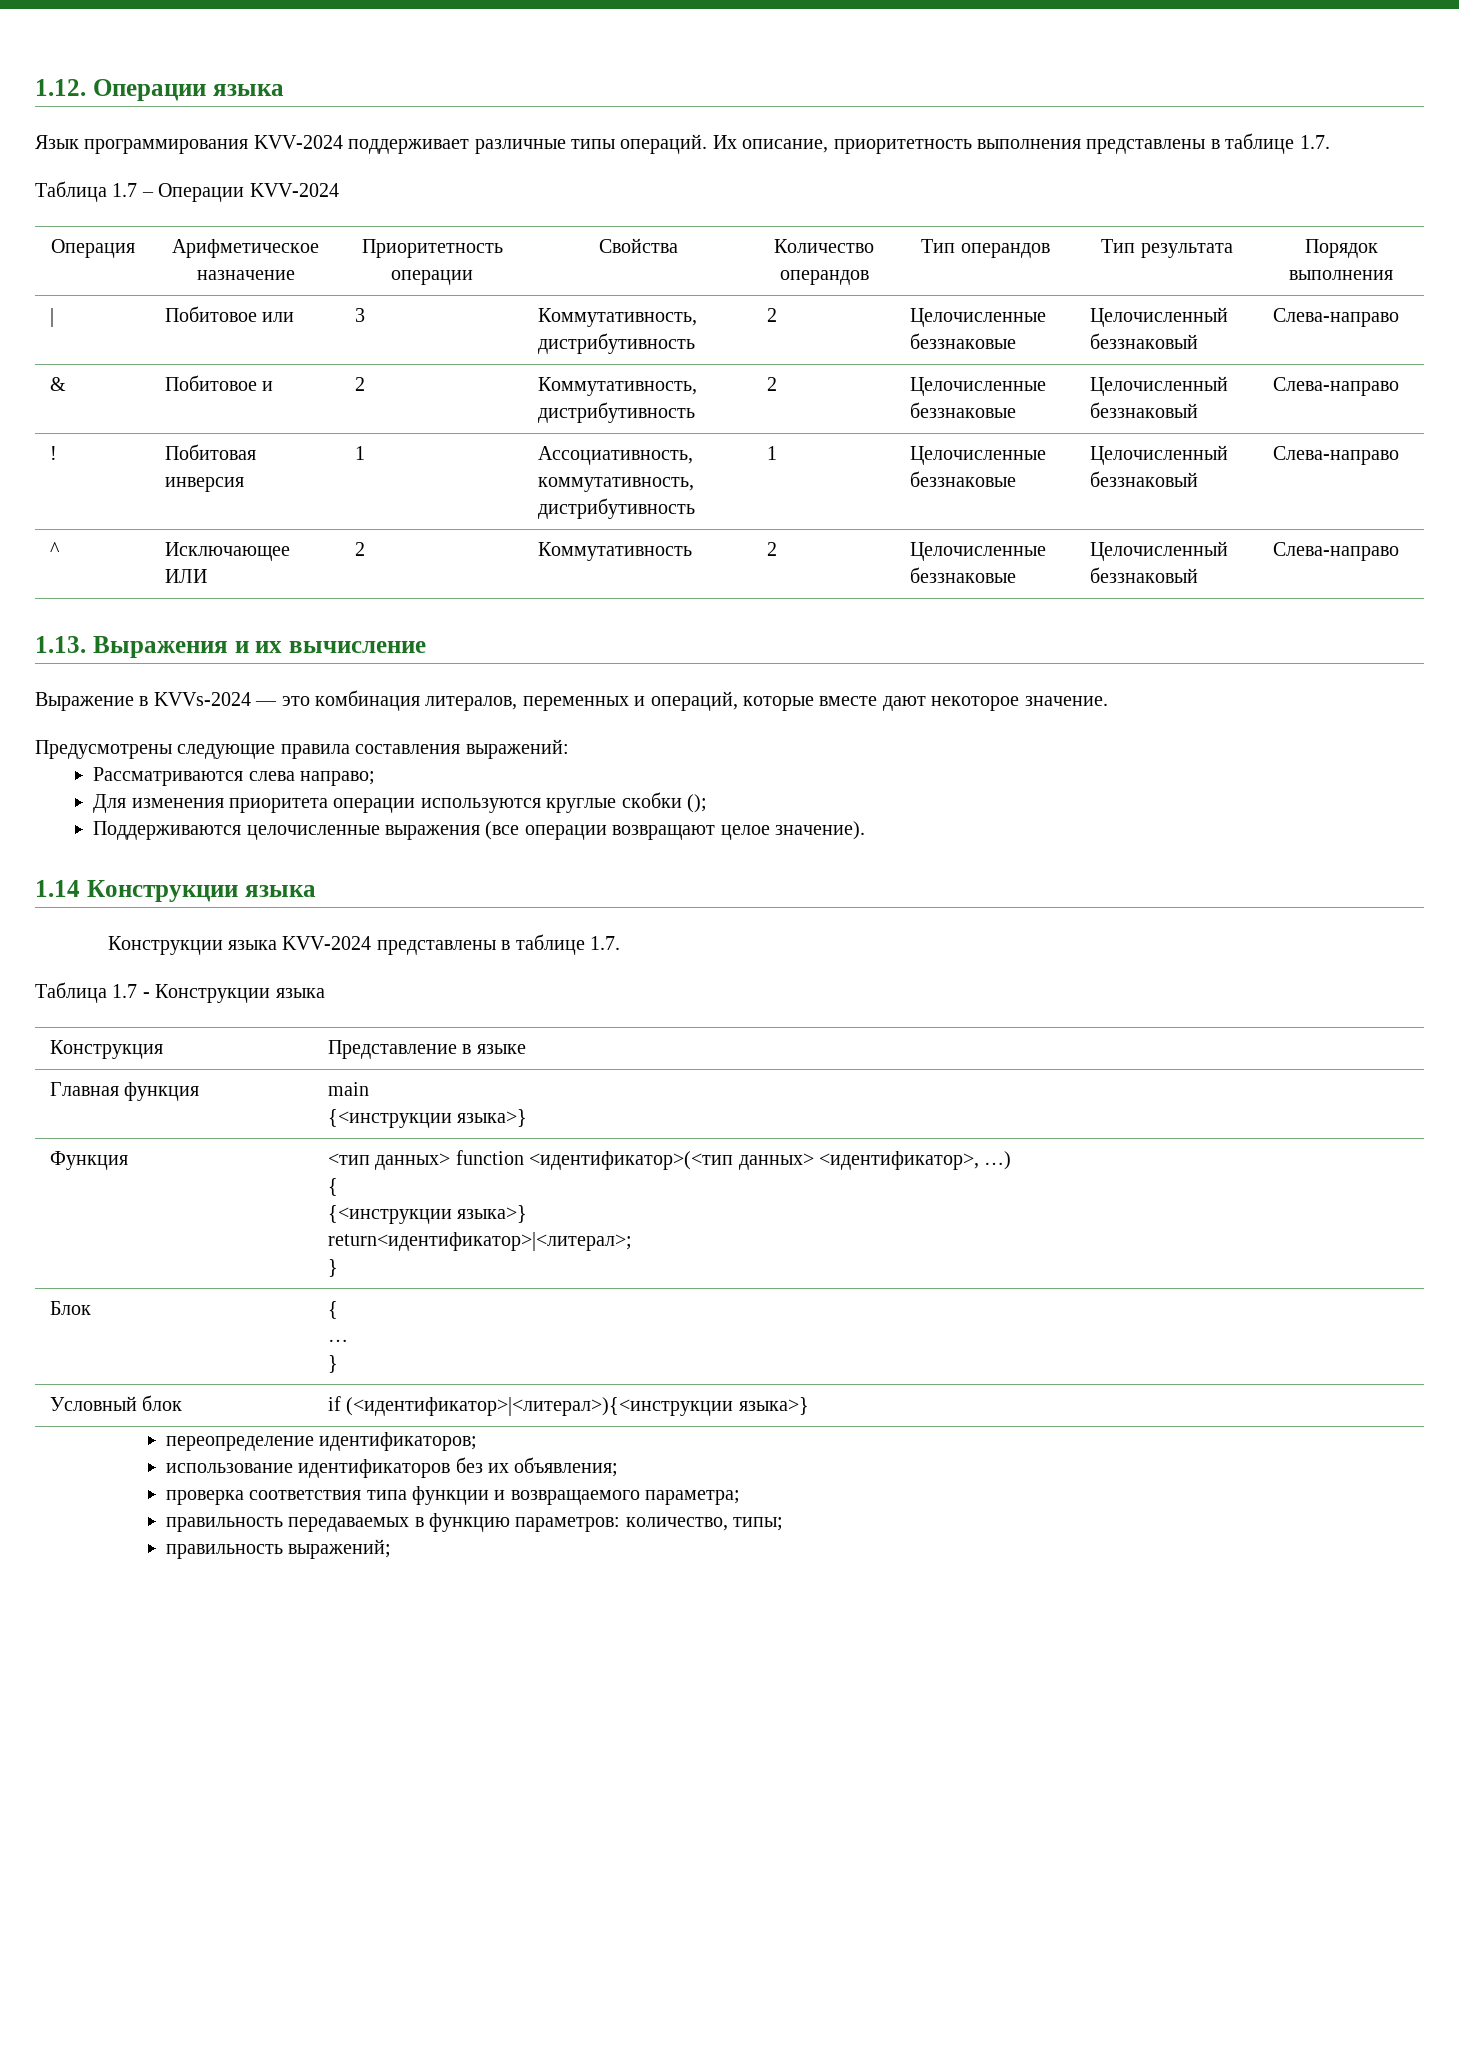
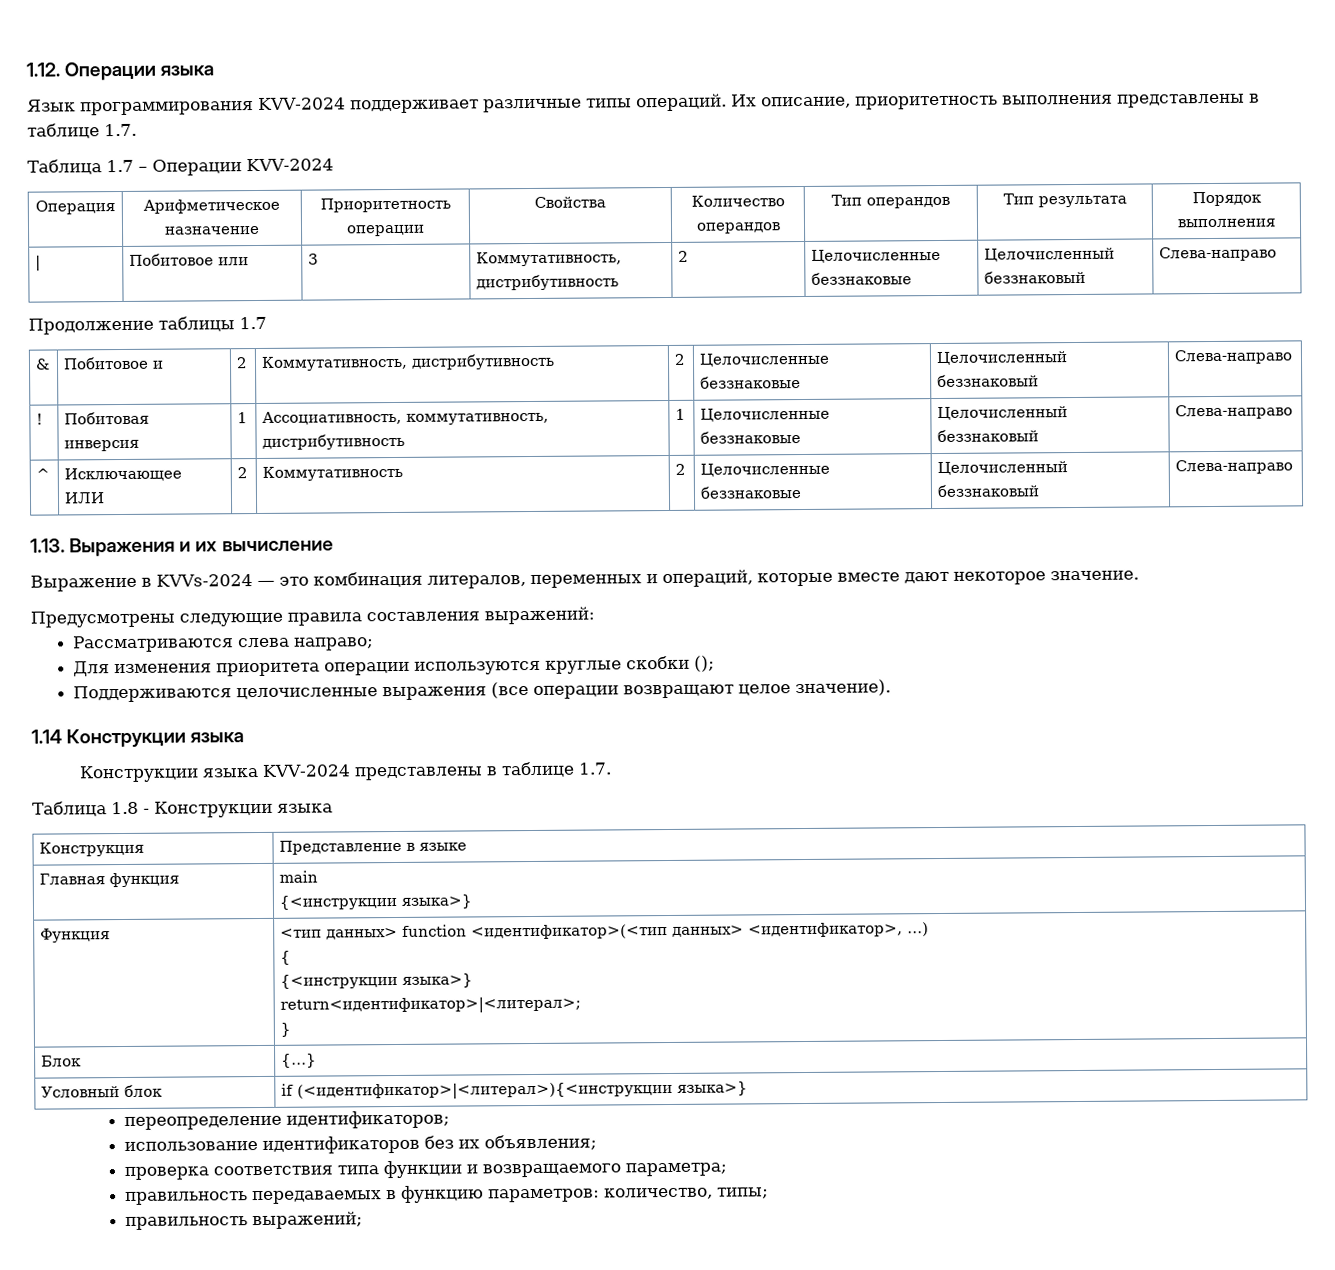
(1400, 317) none -> [28,316,267,335] // Продолжение таблицы 1.7
[112,984,138,998] 1.7 -> [111,801,139,815] 1.8
[328,1301,339,1319] [328,1339,349,1342] [328,1355,339,1373] { // … // } -> [281,1053,318,1068] {…}

